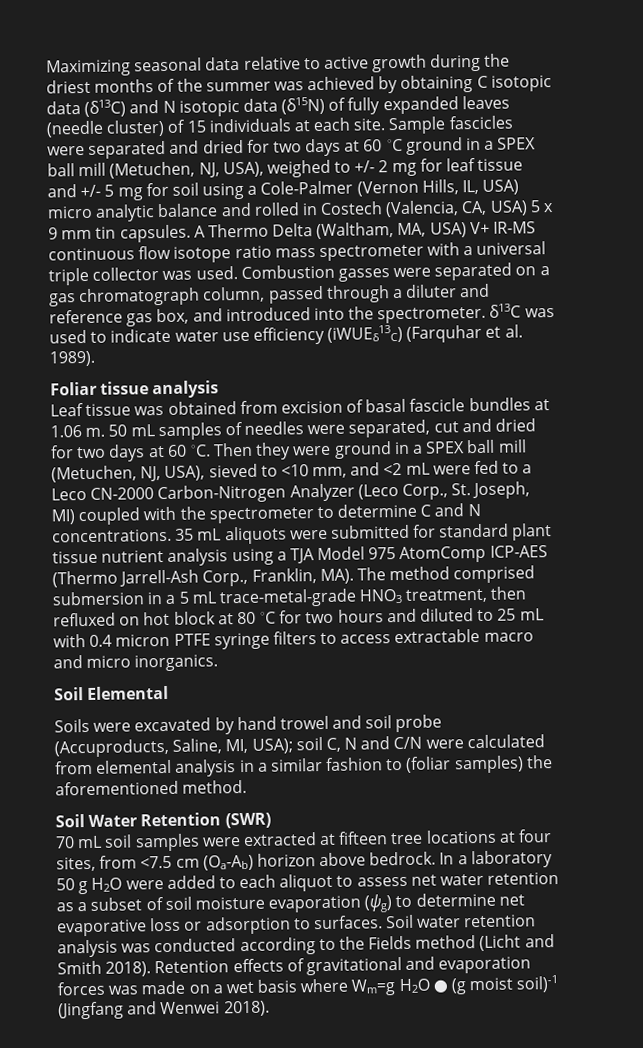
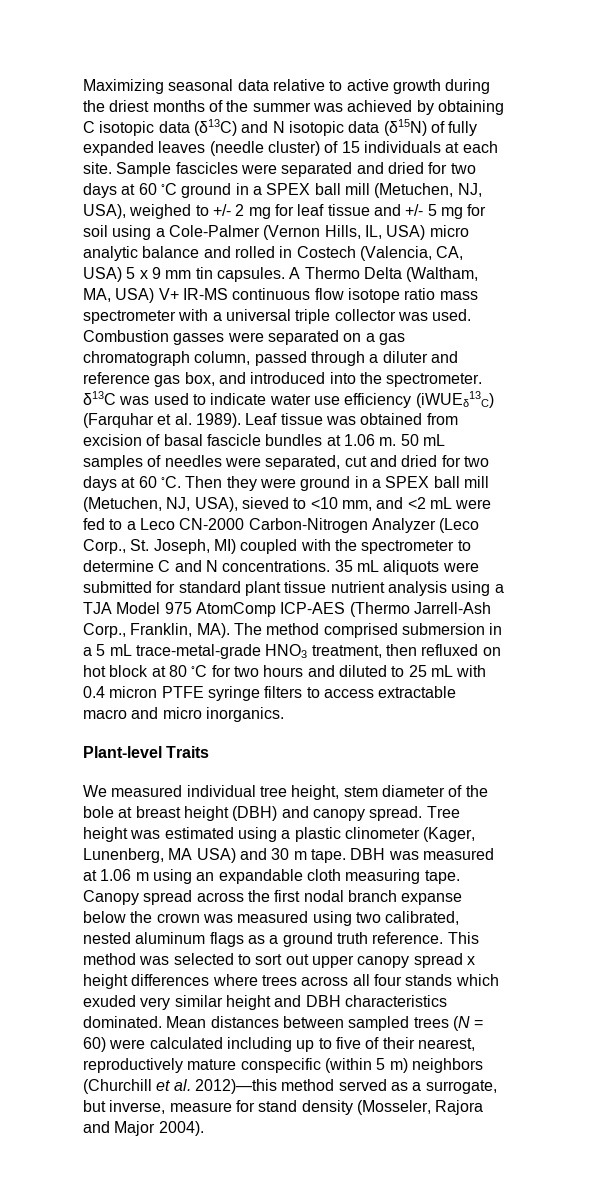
[50,380,220,399] // Foliar tissue analysis // -> (241, 420) none
[54,685,170,701] [54,714,443,735] [54,734,545,758] [55,755,553,777] [55,779,248,796] [55,812,271,829] [55,829,553,852] [56,850,553,872] [56,871,560,895] [56,892,525,913] [57,914,537,937] [57,934,555,958] [57,956,532,977] [57,975,559,996] [58,1000,270,1020] Soil Elemental // Soils were excavated by hand trowel and soil probe (Accuproducts, Saline, MI, USA); soil C, N and C/N were calculated from elemental analysis in a similar fashion to (foliar samples) the aforementioned method. // Soil Water Retention (SWR) // 70 mL soil samples were extracted at fifteen tree locations at four sites, from <7.5 cm (Oa-Ab) horizon above bedrock. In a laboratory 50 g H2O were added to each aliquot to assess net water retention as a subset of soil moisture evaporation (ψg) to determine net evaporative loss or adsorption to surfaces. Soil water retention analysis was conducted according to the Fields method (Licht and Smith 2018). Retention effects of gravitational and evaporation forces was made on a wet basis where Wm=g H2O ● (g moist soil)-1 (Jingfang and Wenwei 2018). -> [83,746,210,758] [83,785,488,800] [83,806,460,821] [83,827,476,842] [83,848,494,863] [83,869,460,884] [83,890,463,905] [83,911,460,926] [83,932,479,947] [83,953,475,968] [83,974,499,989] [83,995,447,1010] [83,1016,484,1031] [83,1037,475,1052] [83,1058,483,1073] [83,1079,497,1094] [83,1100,484,1115] [83,1121,204,1136] Plant-level Traits // We measured individual tree height, stem diameter of the bole at breast height (DBH) and canopy spread. Tree height was estimated using a plastic clinometer (Kager, Lunenberg, MA USA) and 30 m tape. DBH was measured at 1.06 m using an expandable cloth measuring tape. Canopy spread across the first nodal branch expanse below the crown was measured using two calibrated, nested aluminum flags as a ground truth reference. This method was selected to sort out upper canopy spread x height differences where trees across all four stands which exuded very similar height and DBH characteristics dominated. Mean distances between sampled trees (N = 60) were calculated including up to five of their nearest, reproductively mature conspecific (within 5 m) neighbors (Churchill et al. 2012)—this method served as a surrogate, but inverse, measure for stand density (Mosseler, Rajora and Major 2004).

